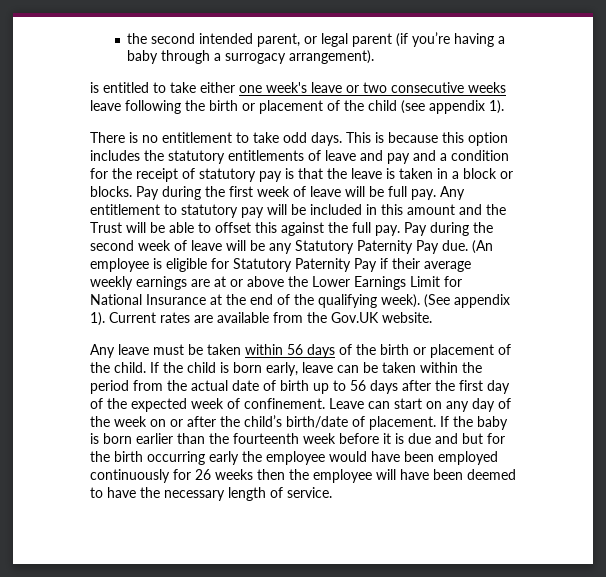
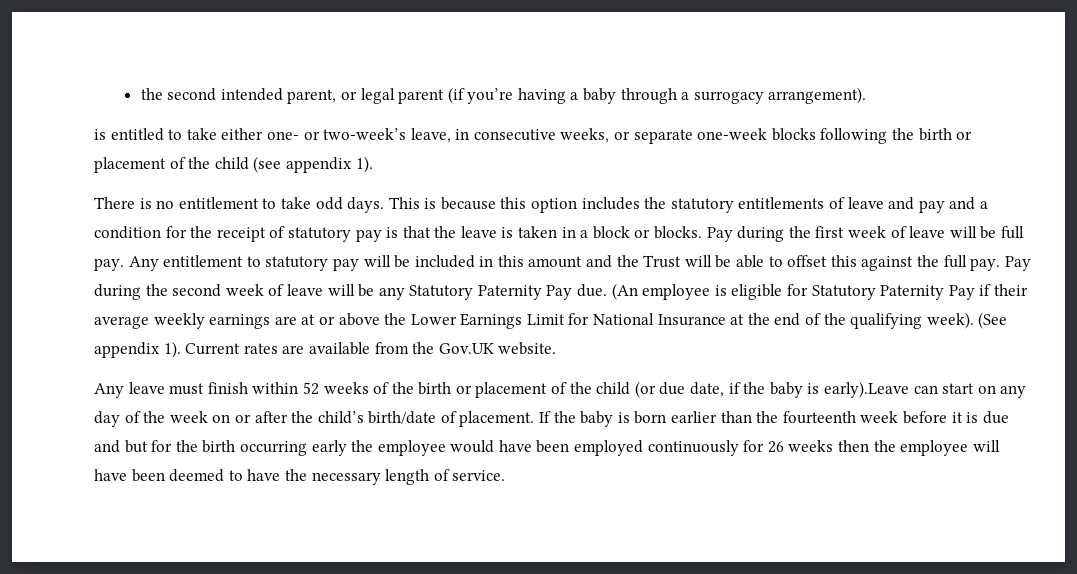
[239,82,506,93] [90,100,121,111] one week's leave or two consecutive weeks leave -> [266,128,816,144] one- or two-week’s leave, in consecutive weeks, or separate one-week blocks
[188,344,335,358] be taken within 56 days -> [207,382,369,395] finish within 52 weeks
[114,362,482,376] [90,380,510,394] [90,398,364,412] child. If the child is born early, leave can be taken within the period from the actual date of birth up to 56 days after the first day of the expected week of confinement. Leave -> [596,381,909,398] child (or due date, if the baby is early).Leave

